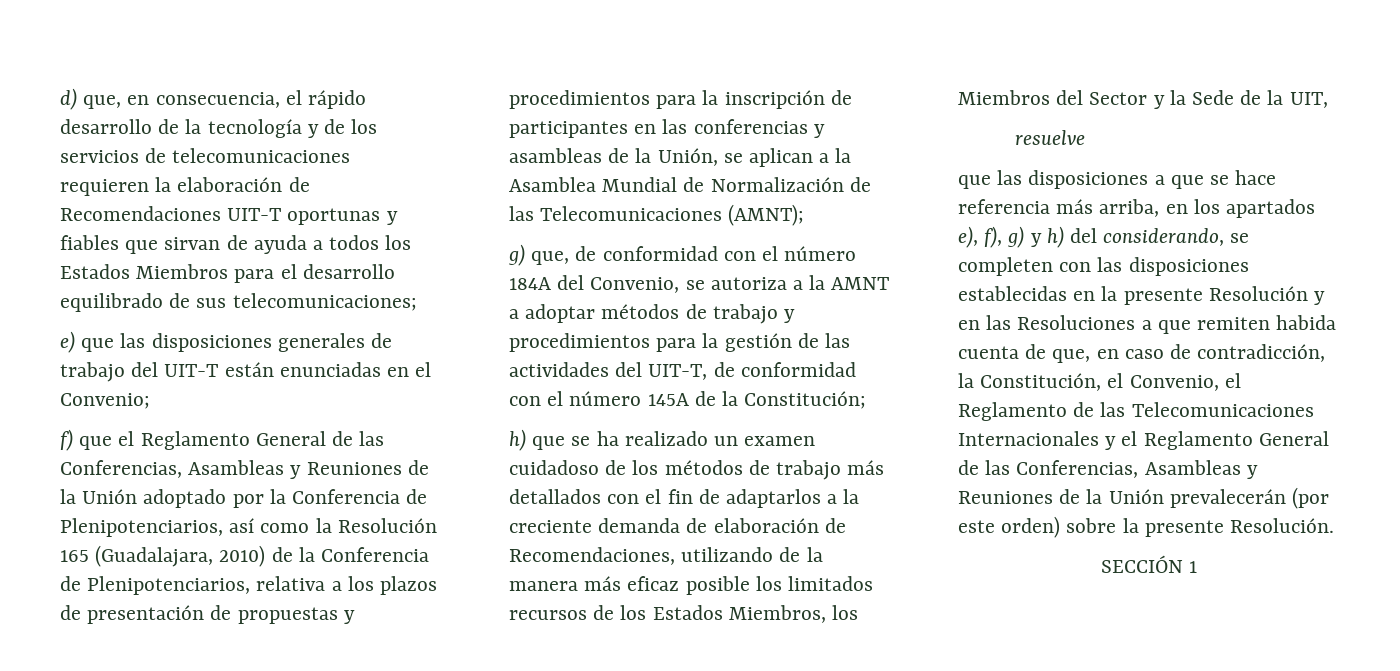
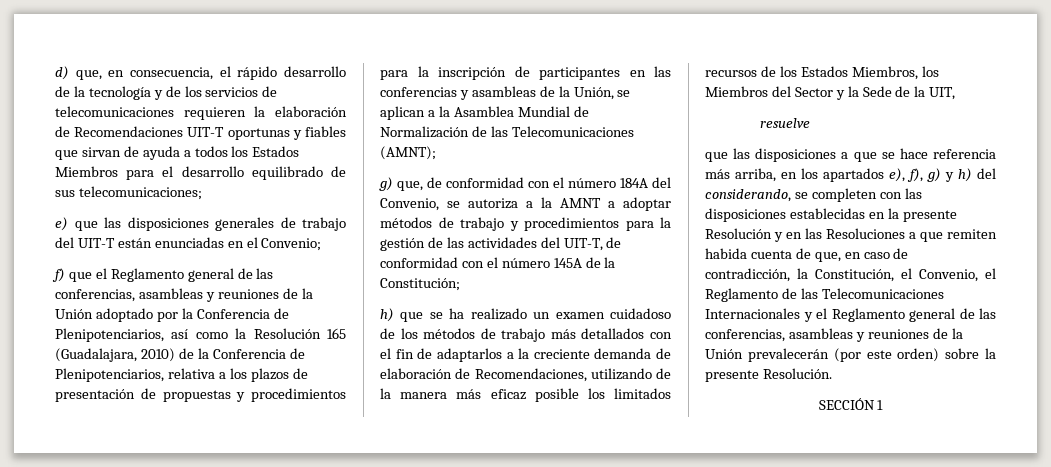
[255,431,385,446] [60,460,402,479] General de las Conferencias, Asambleas y Reuniones -> [187,268,274,282] [55,288,279,302] general de las conferencias, asambleas y reuniones
[1258,431,1329,446] [958,460,1258,479] [958,491,1053,504] General de las Conferencias, Asambleas y Reuniones -> [909,308,996,322] [705,328,929,342] general de las conferencias, asambleas y reuniones

